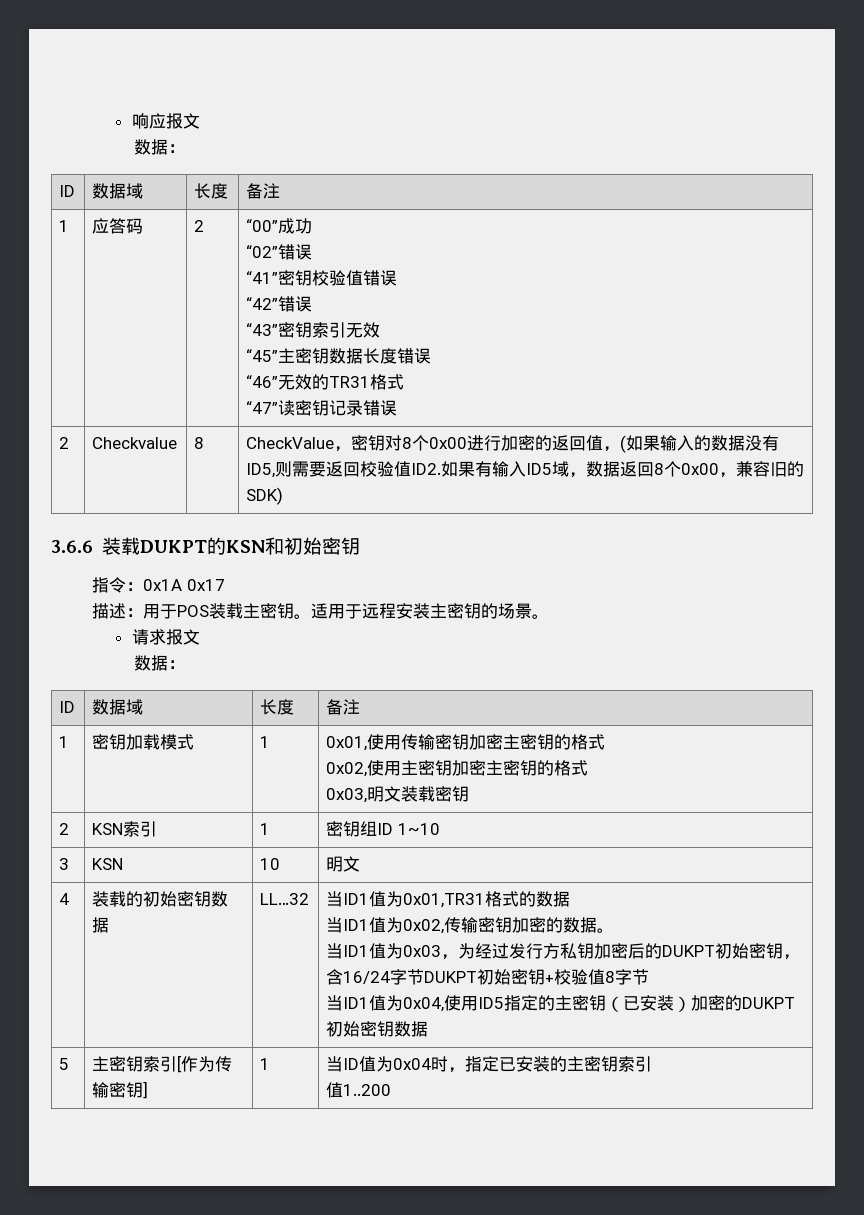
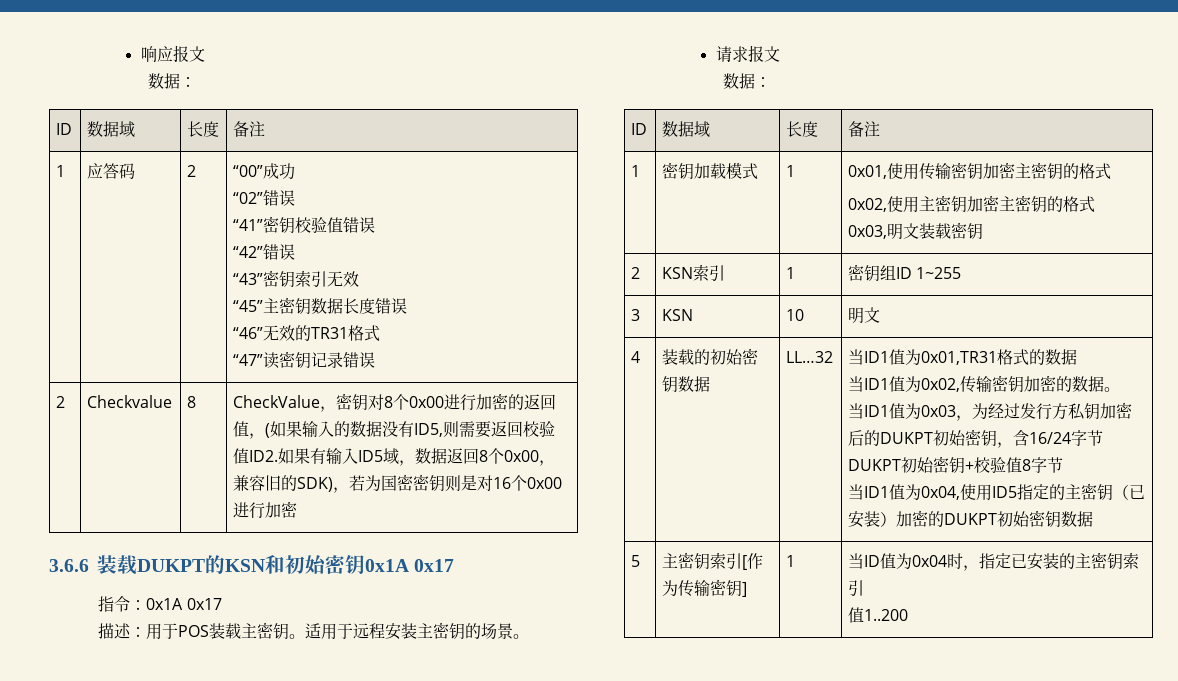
(284, 496) none -> [333,474,563,493] [233,501,298,519] ，若为国密密钥则是对16个0x00进行加密
(360, 546) none -> [365,559,455,572] 0x1A 0x17
[398,823,441,835] 1~10 -> [916,267,962,279] 1~255

